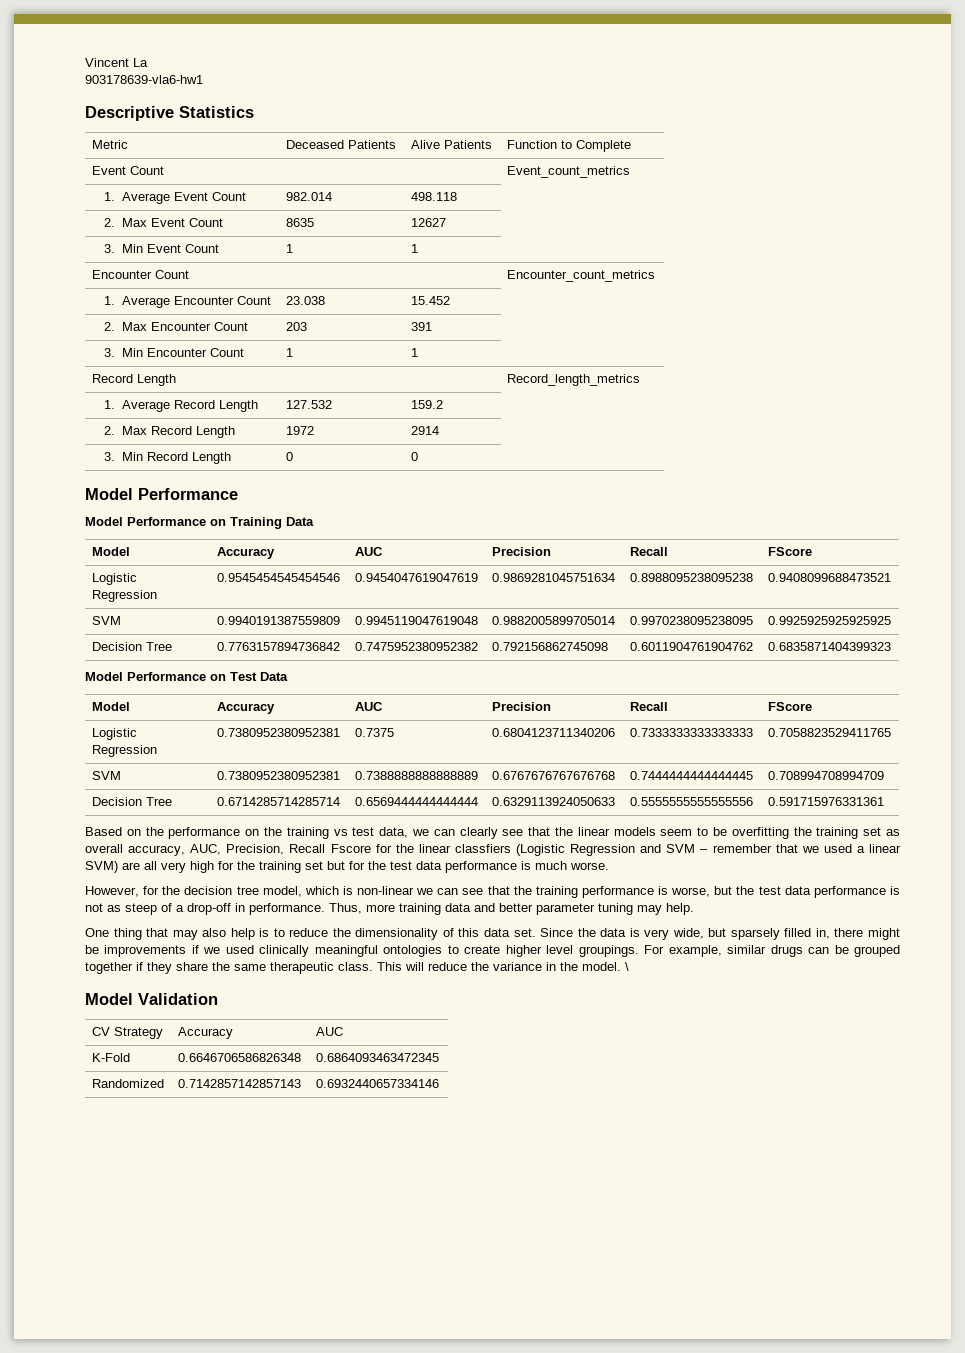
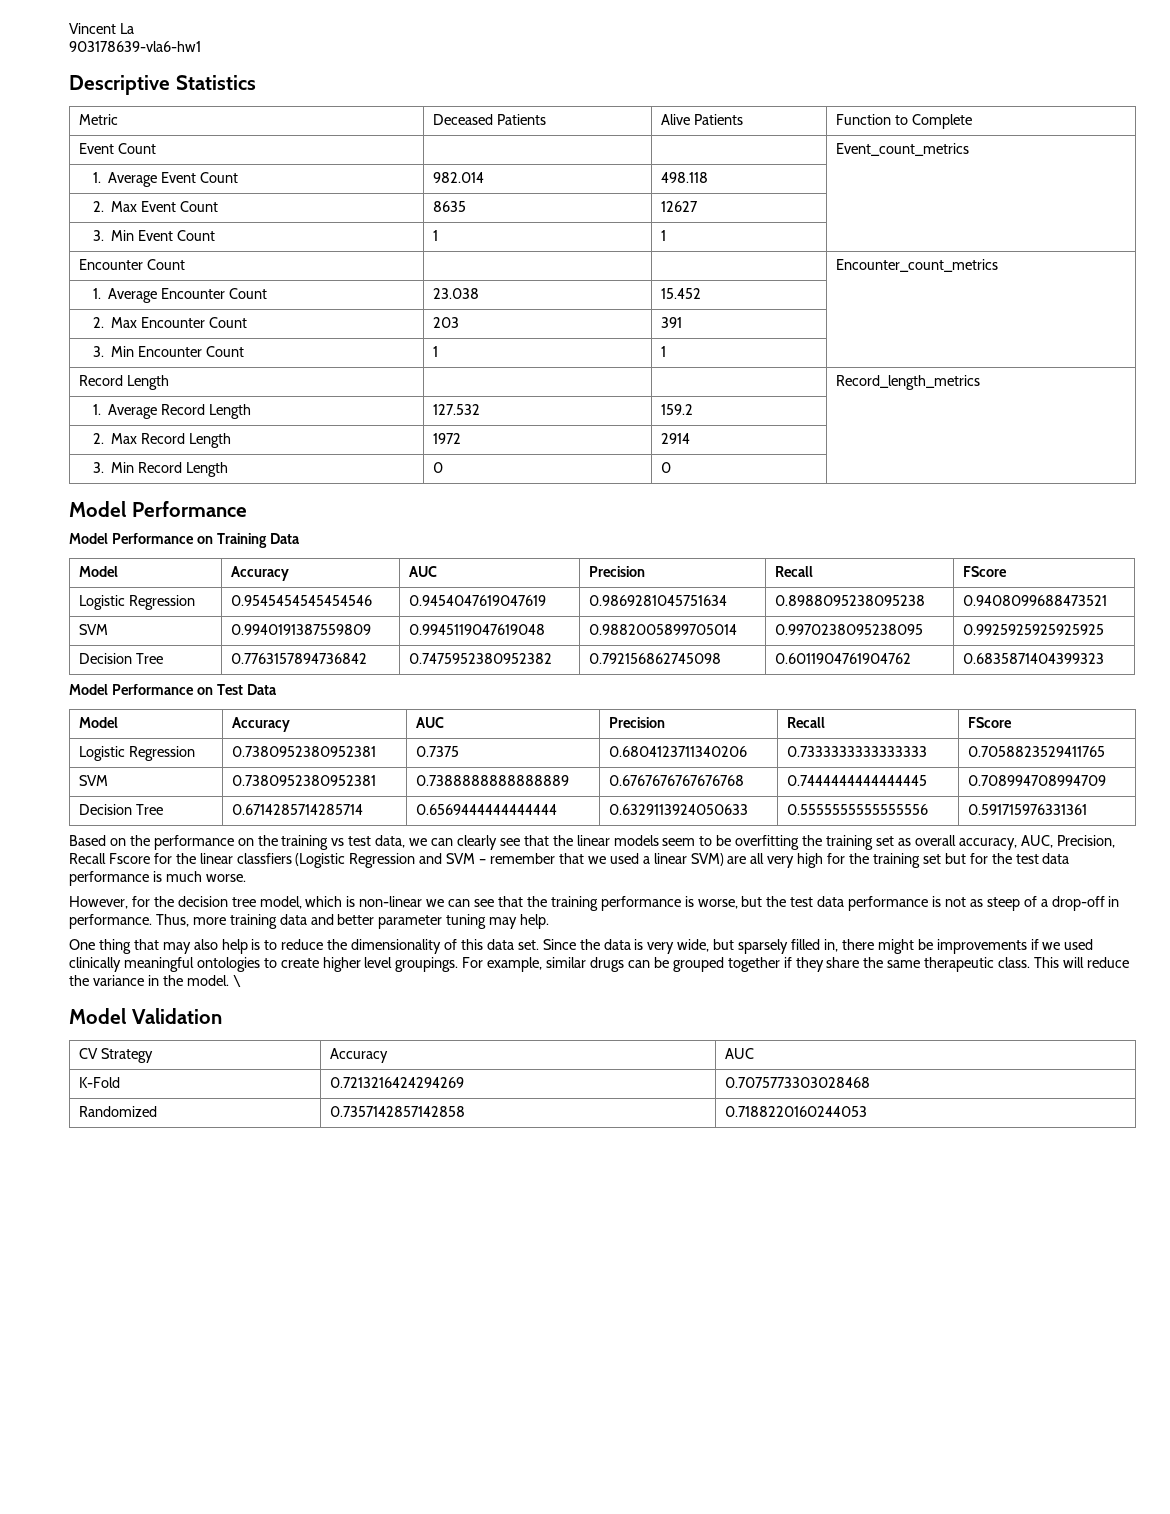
[177,1053,301,1062] [315,1053,439,1062] 0.6646706586826348 | 0.6864093463472345 -> [330,1077,465,1088] [725,1077,871,1088] 0.7213216424294269 | 0.7075773303028468
[177,1079,301,1088] [315,1079,439,1088] 0.7142857142857143 | 0.6932440657334146 -> [330,1106,466,1117] [725,1106,868,1117] 0.7357142857142858 | 0.7188220160244053

